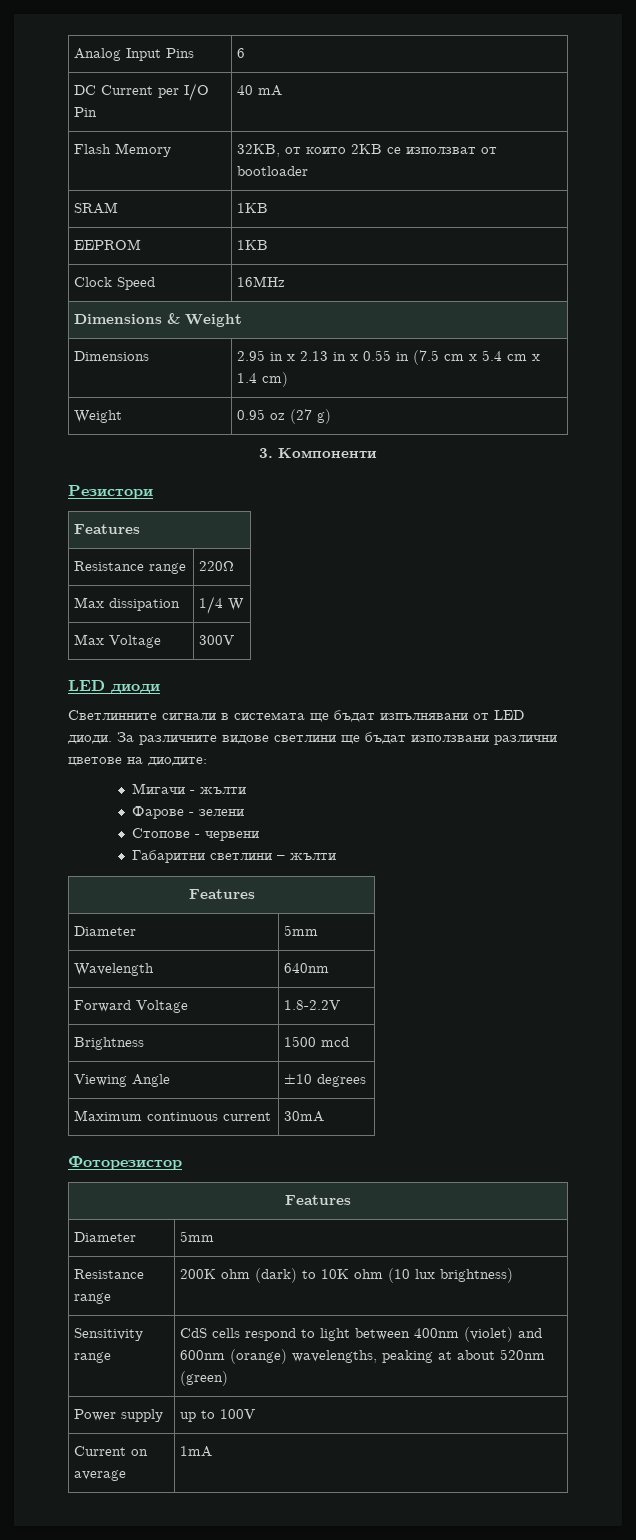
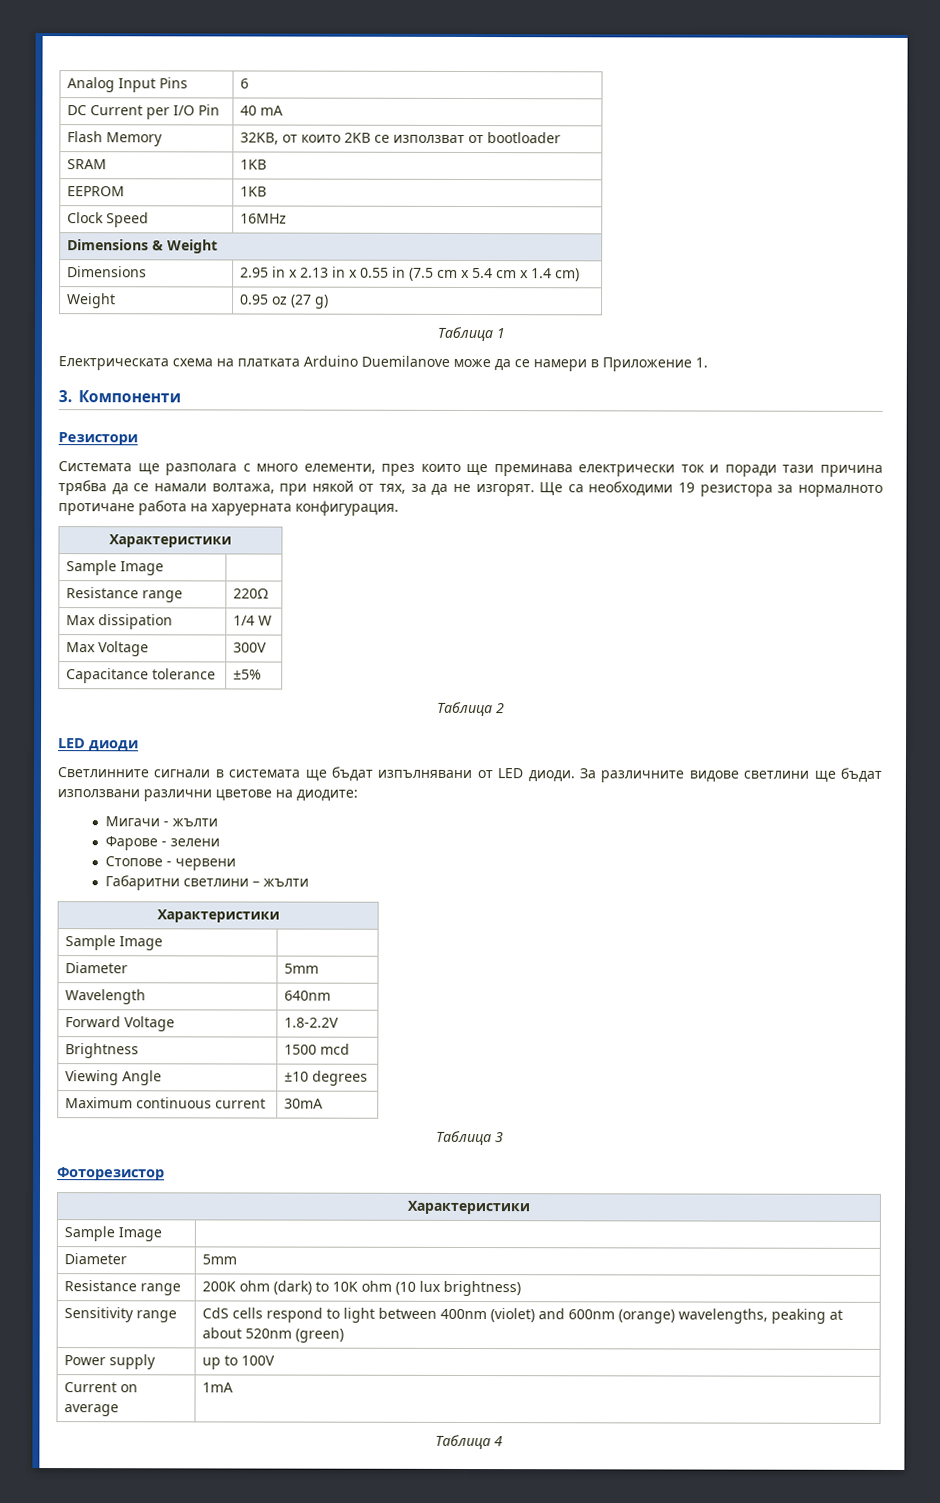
[259,448,377,458] [68,485,153,499] [74,524,141,534] 3. Компоненти // Резистори // Features -> [436,326,505,342] [58,355,708,372] [58,390,181,403] [58,432,138,446] [58,461,883,477] [58,480,884,497] [58,500,399,516] [109,534,232,548] [66,560,165,576] Таблица 1 // Електрическата схема на платката Arduino Duemilanove може да се намери в Приложение 1. // 3. Компоненти // Резистори // Системата ще разполага с много елементи, през които ще преминава електрически ток и поради тази причина трябва да се намали волтажа, при някой от тях, за да не изгорят. Ще са необходими 19 резистора за нормалното протичане работа на харуерната конфигурация. // Характеристики // Sample Image |
(235, 640) none -> [66,668,217,684] [233,669,263,680] [436,701,505,717] // Capacitance tolerance | ±5% // Таблица 2
[188,889,255,899] Features -> [156,909,280,923] [65,935,164,951] Характеристики // Sample Image |
(325, 1116) none -> [435,1130,504,1146] // Таблица 3
[285,1195,351,1205] Features -> [407,1200,530,1215] [64,1226,163,1242] Характеристики // Sample Image |
(213, 1451) none -> [434,1434,503,1450] // Таблица 4

